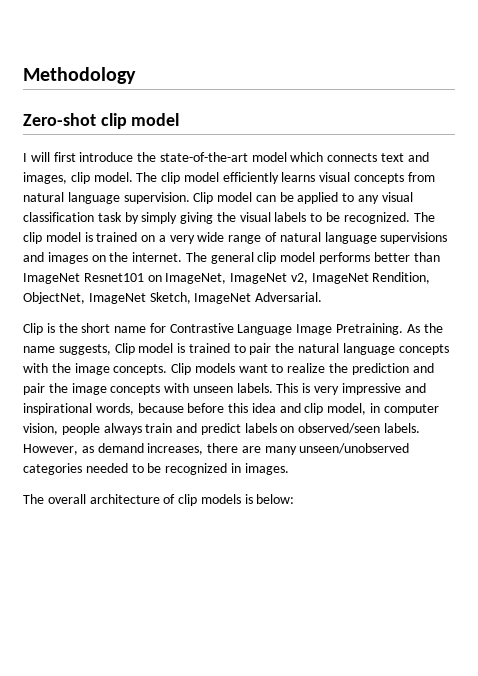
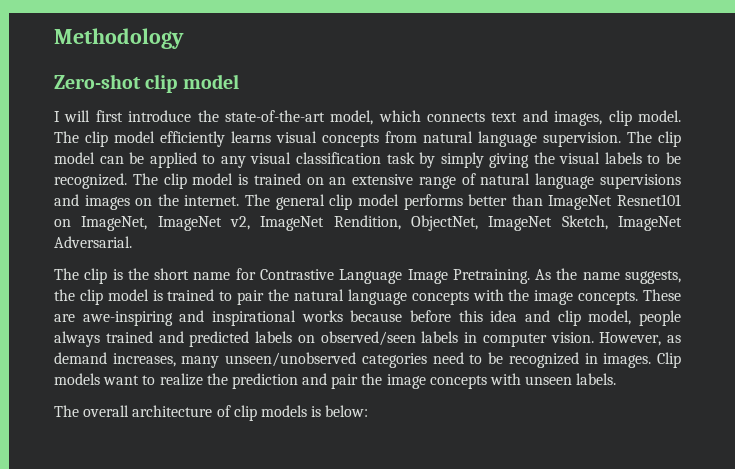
[251,152,287,162] model -> [330,110,374,125] model,
[193,192,214,204] Clip -> [627,131,681,147] The clip
[158,232,225,244] a very wide -> [329,174,414,185] an extensive
[23,323,43,335] Clip -> [54,268,108,284] The clip
[114,343,135,355] Clip -> [54,289,103,305] the clip
(168, 369) none -> [643,289,682,301] [54,310,681,326] [54,331,681,347] [54,352,652,368] These are awe-inspiring and inspirational works because before this idea and clip model, people always trained and predicted labels on observed/seen labels in computer vision. However, as demand increases, many unseen/unobserved categories need to be recognized in images.
[276,383,426,395] [23,403,439,415] [23,423,421,435] [23,443,410,455] [23,463,289,475] This is very impressive and inspirational words, because before this idea and clip model, in computer vision, people always train and predict labels on observed/seen labels. However, as demand increases, there are many unseen/unobserved categories needed to be recognized in images. -> (617, 379) none

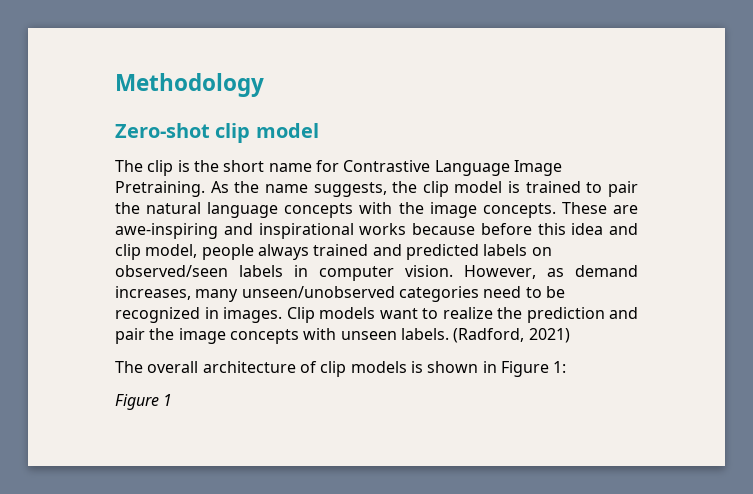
[54,110,681,126] [54,131,681,147] [54,152,681,168] [54,173,681,189] [54,194,682,210] [54,215,682,231] [54,236,132,248] // I will first introduce the state-of-the-art model, which connects text and images, clip model. The clip model efficiently learns visual concepts from natural language supervision. The clip model can be applied to any visual classification task by simply giving the visual labels to be recognized. The clip model is trained on an extensive range of natural language supervisions and images on the internet. The general clip model performs better than ImageNet Resnet101 on ImageNet, ImageNet v2, ImageNet Rendition, ObjectNet, ImageNet Sketch, ImageNet Adversarial. -> (319, 130) none
(617, 379) none -> [453,328,570,343] (Radford, 2021)
[325,405,369,417] below: -> [427,361,567,377] [115,394,173,410] shown in Figure 1: // Figure 1

